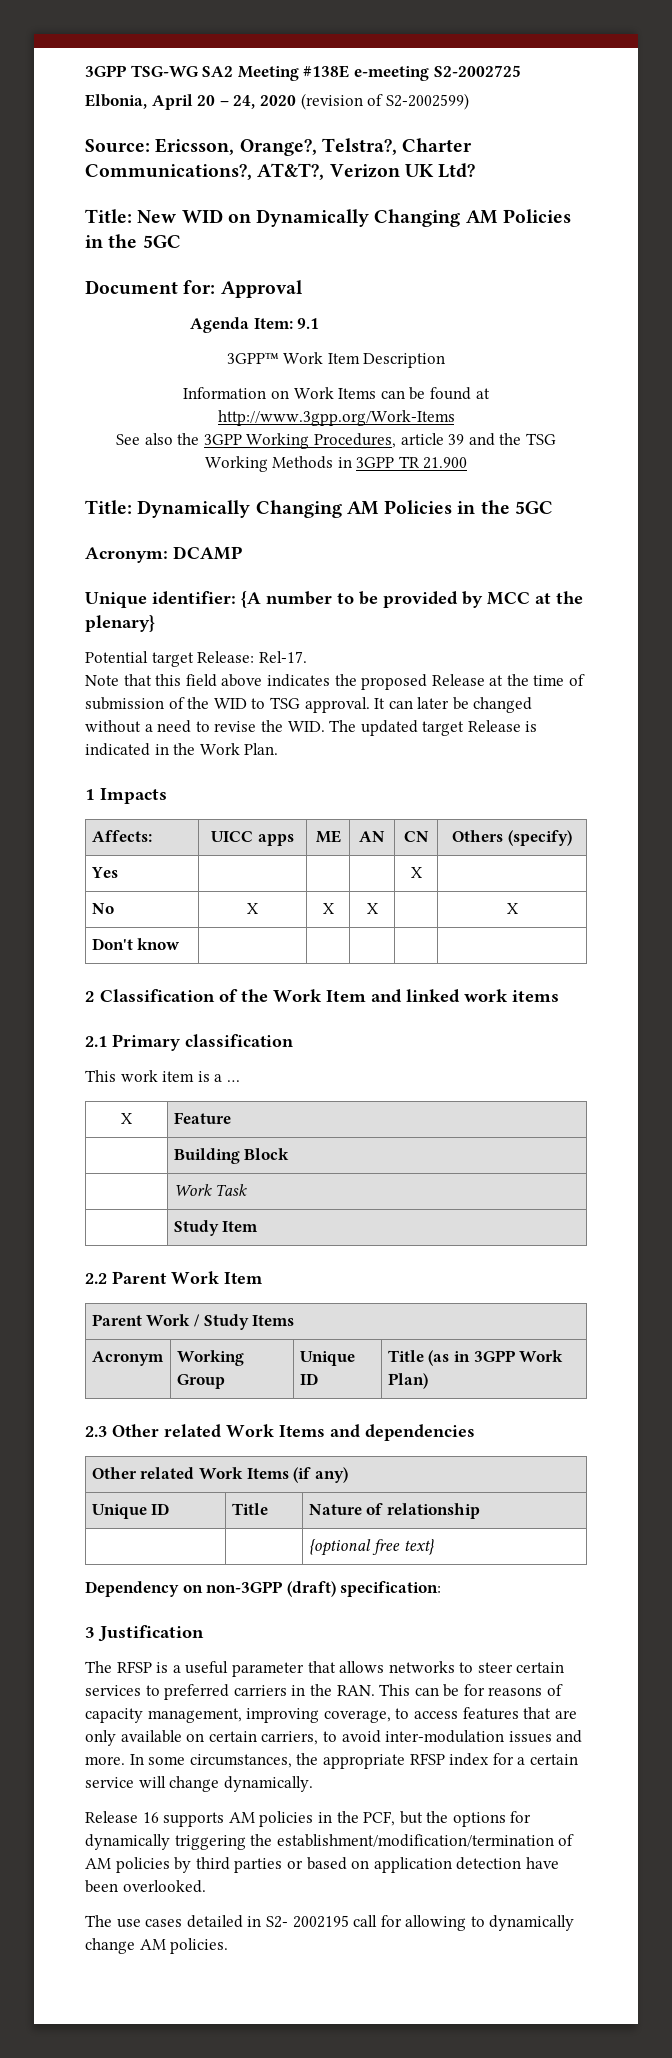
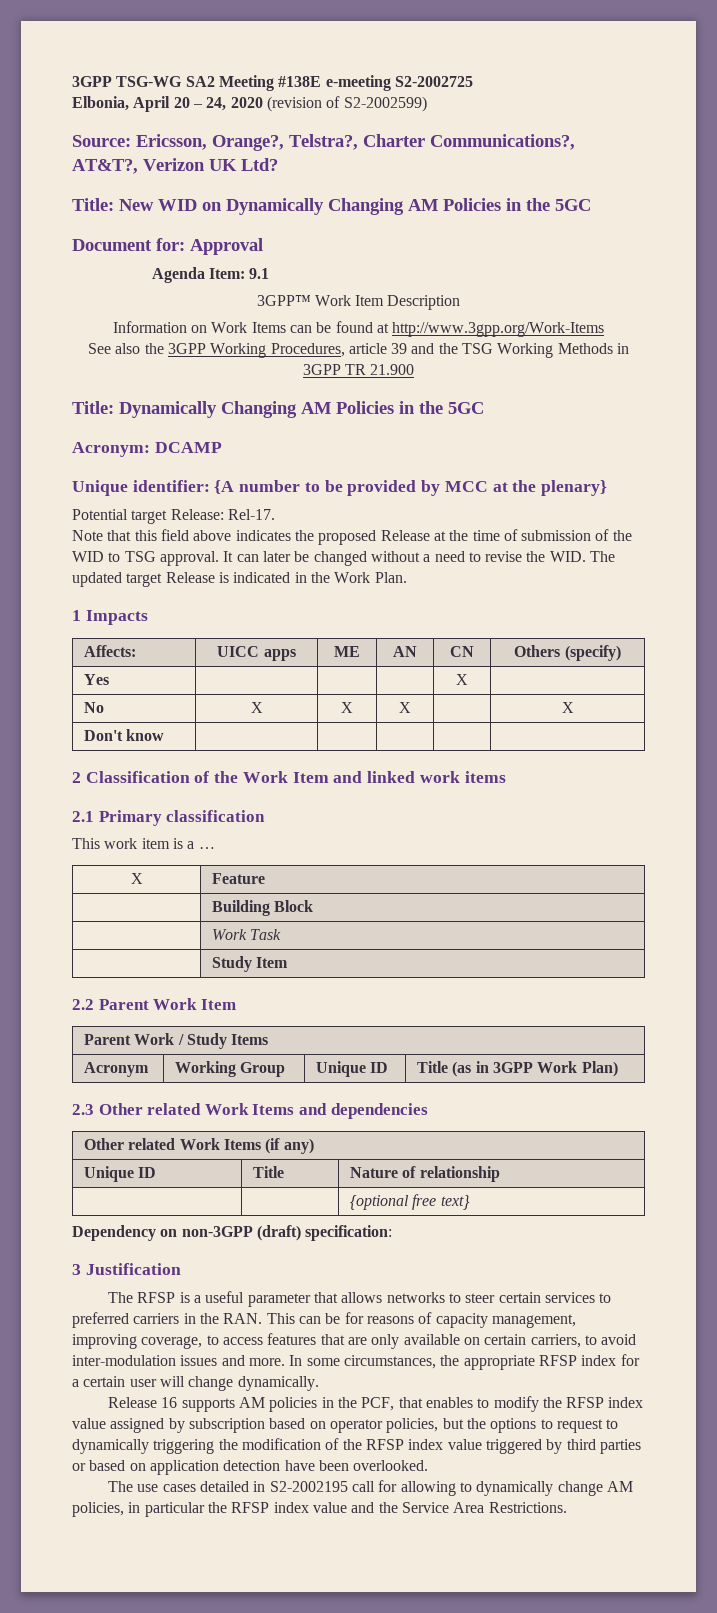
[85,1777,134,1788] service -> [129,1379,157,1387] user
[399,1811,532,1827] [85,1834,575,1850] [85,1857,170,1873] but the options for dynamically triggering the establishment/modification/termination of AM policies -> [398,1396,644,1412] [72,1418,619,1433] [72,1438,542,1454] that enables to modify the RFSP index value assigned by subscription based on operator policies, but the options to request to dynamically triggering the modification of the RFSP index value triggered
[265,1915,349,1928] S2- 2002195 -> [269,1481,348,1492] S2-2002195
[170,1938,229,1954] policies. -> [72,1502,567,1517] policies, in particular the RFSP index value and the Service Area Restrictions.

